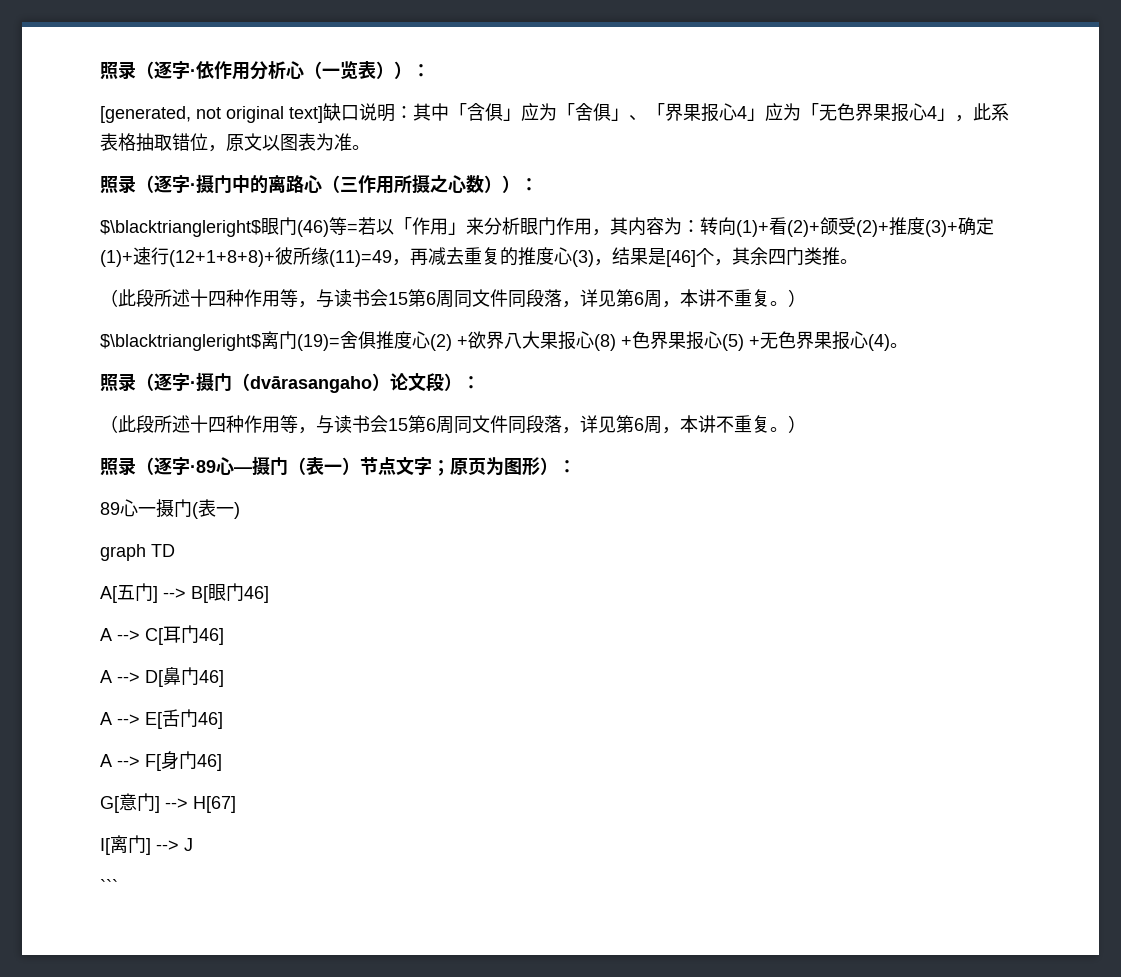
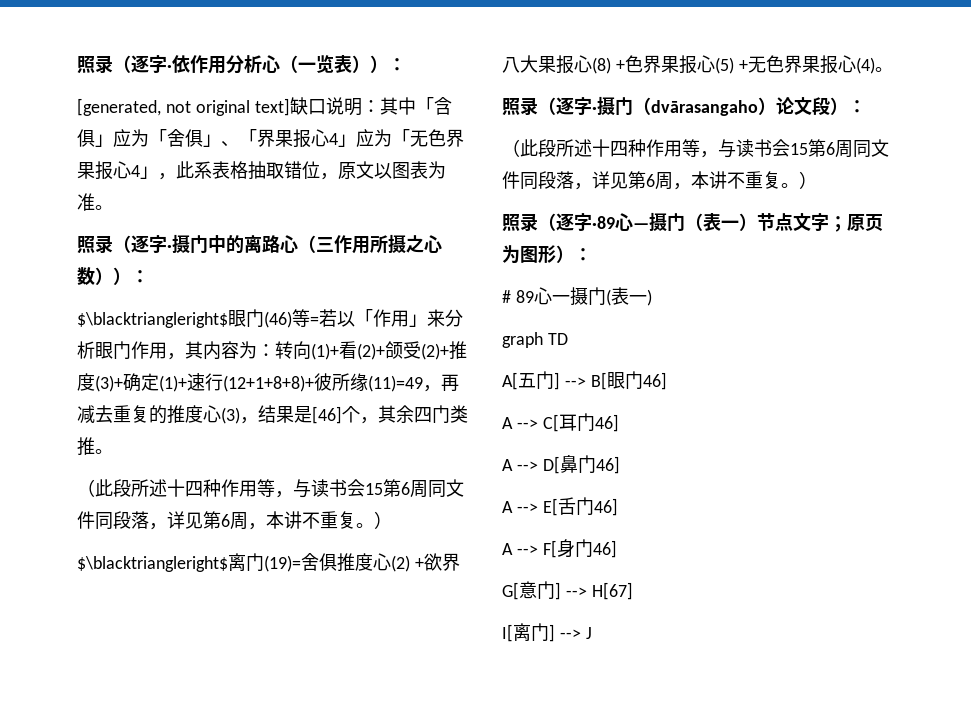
(576, 466) none -> [502,290,511,303] #
[100,879,118,893] // ``` -> (592, 633) none

